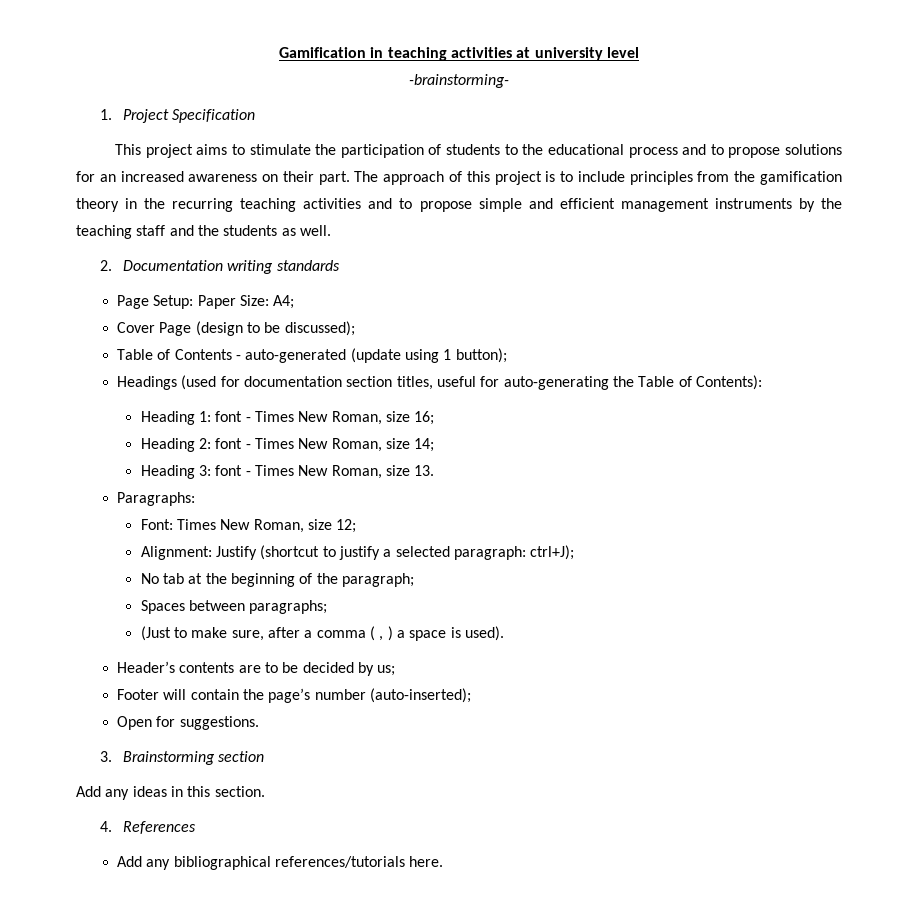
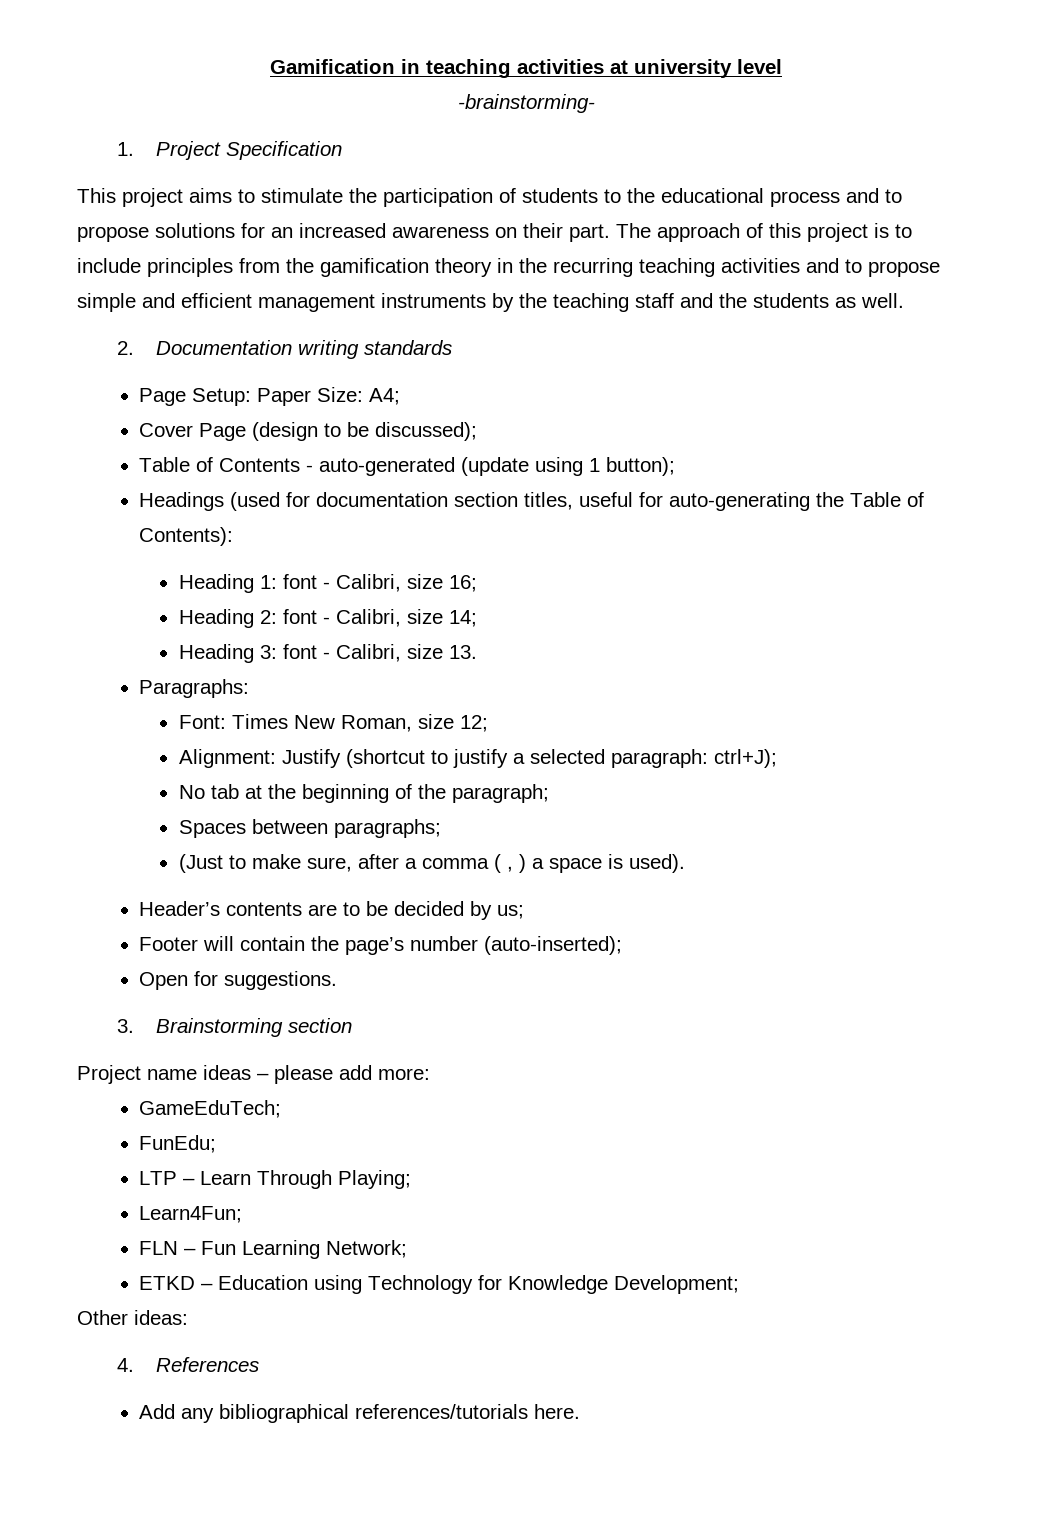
[255,411,382,425] Times New Roman, -> [335,574,401,592] Calibri,
[255,438,382,452] Times New Roman, -> [335,609,401,627] Calibri,
[255,465,382,479] Times New Roman, -> [335,644,401,662] Calibri,
[76,786,265,800] Add any ideas in this section. -> [77,1065,430,1084] [139,1100,282,1118] [139,1135,217,1153] [139,1170,412,1189] [139,1206,243,1223] [139,1240,408,1259] [139,1275,740,1294] [77,1310,188,1325] Project name ideas – please add more: // GameEduTech; // FunEdu; // LTP – Learn Through Playing; // Learn4Fun; // FLN – Fun Learning Network; // ETKD – Education using Technology for Knowledge Development; // Other ideas:

